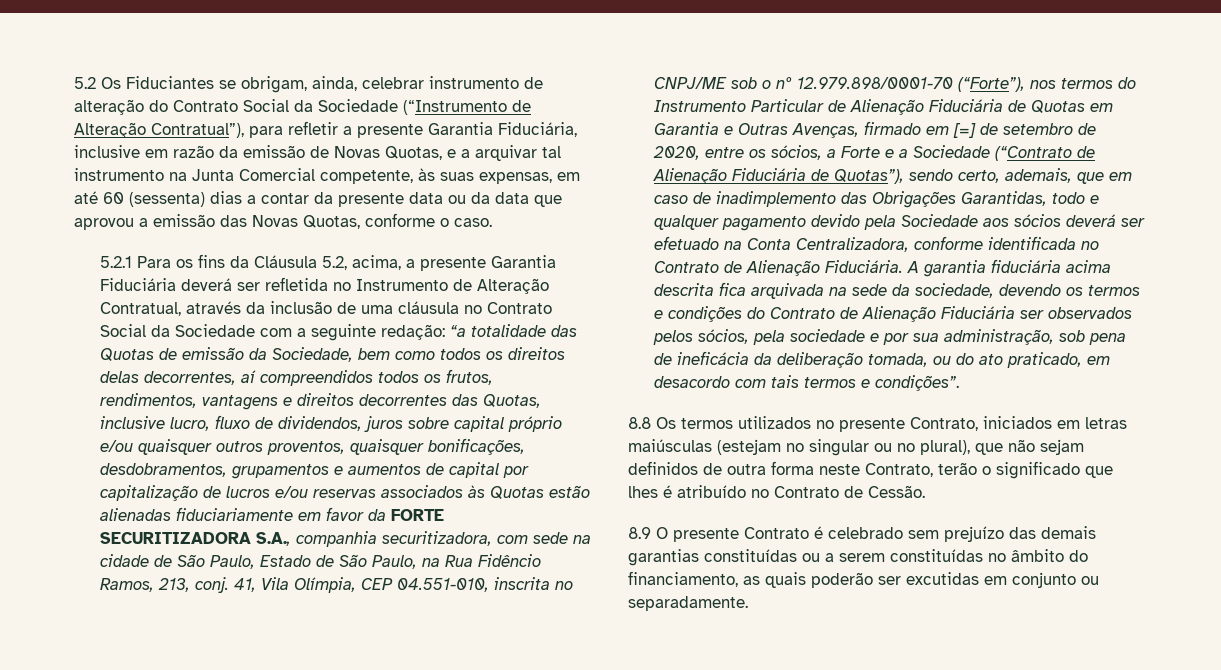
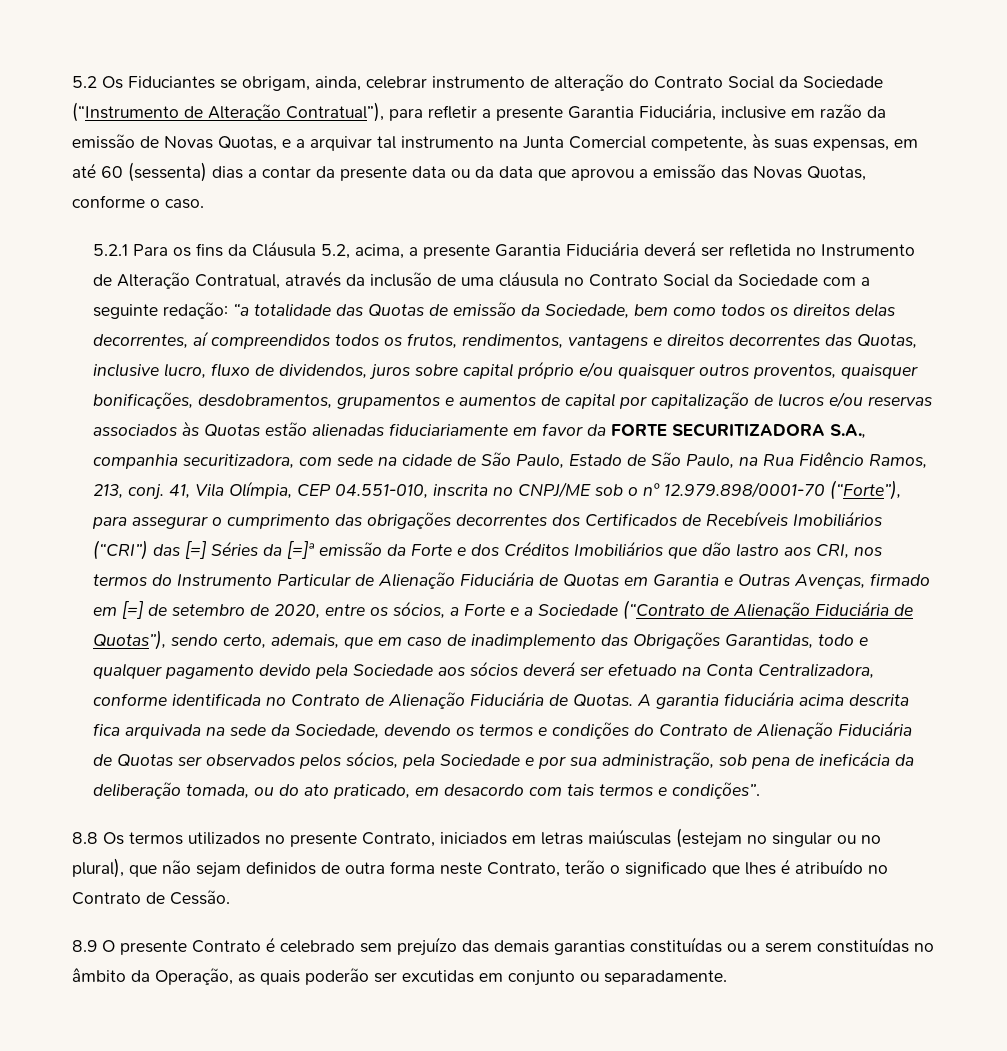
(1026, 84) none -> [92,511,884,529] [93,540,850,560] para assegurar o cumprimento das obrigações decorrentes dos Certificados de Recebíveis Imobiliários (“CRI”) das [=] Séries da [=]ª emissão da Forte e dos Créditos Imobiliários que dão lastro aos CRI,
[825,260,904,273] Fiduciária. -> [470,691,634,707] Fiduciária de Quotas.
[915,283,995,298] sociedade, -> [295,724,380,739] Sociedade,
(1016, 312) none -> [93,754,175,767] de Quotas
[790,329,866,342] sociedade -> [440,754,521,766] Sociedade
[1069,550,1088,562] [628,571,738,587] do financiamento, -> [131,968,233,985] da Operação,

